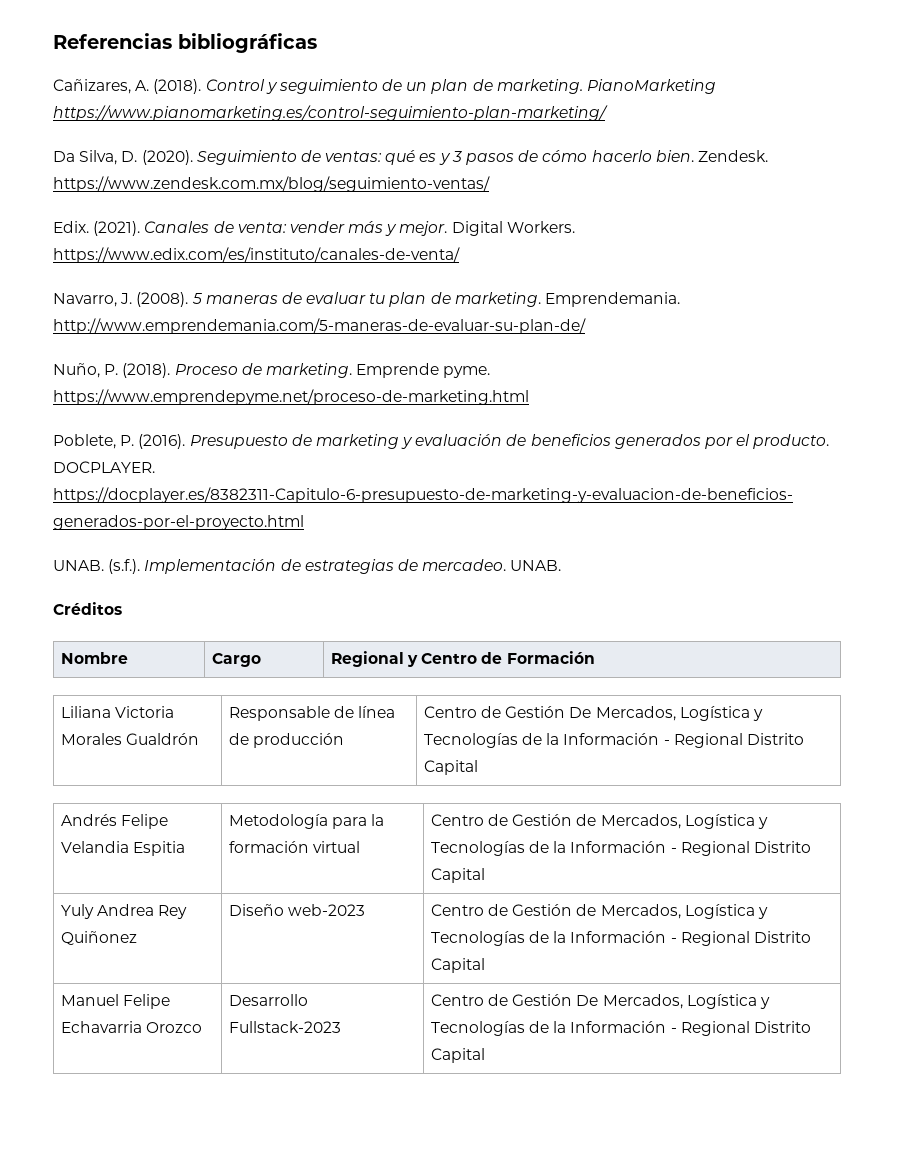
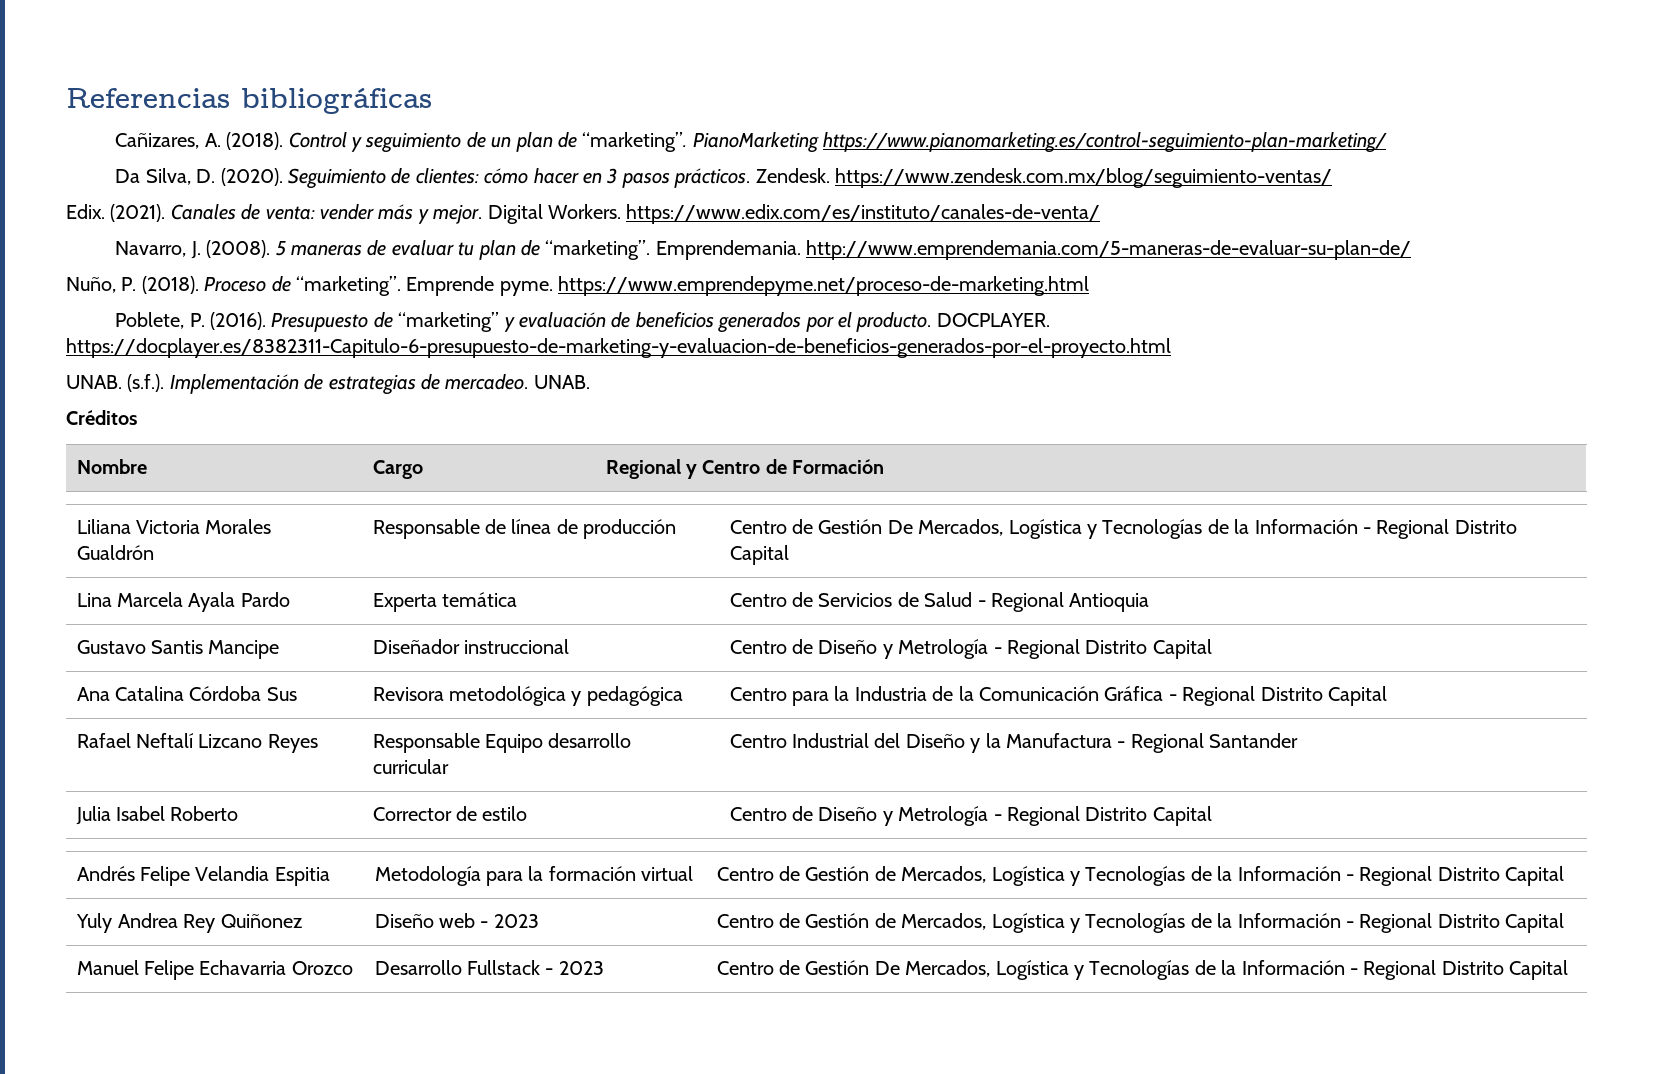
[496,79,583,94] marketing. -> [582,132,688,152] “marketing”.
[325,150,694,165] ventas: qué es y 3 pasos de cómo hacerlo bien. -> [415,168,751,188] clientes: cómo hacer en 3 pasos prácticos.
[454,292,541,307] marketing. -> [545,240,651,260] “marketing”.
[265,363,352,378] marketing. -> [295,276,401,296] “marketing”.
[315,434,399,449] marketing -> [398,312,500,332] “marketing”
(478, 767) none -> [76,592,290,612] [372,592,517,612] [729,592,1150,612] [76,640,280,659] [372,639,569,654] [729,639,1212,659] [76,686,297,701] [372,686,683,706] [729,686,1387,706] [76,733,318,753] [372,733,632,753] [372,759,449,774] [729,733,1299,753] [75,806,239,825] [372,806,528,821] [729,806,1212,826] // Lina Marcela Ayala Pardo | Experta temática | Centro de Servicios de Salud - Regional Antioquia // Gustavo Santis Mancipe | Diseñador instruccional | Centro de Diseño y Metrología - Regional Distrito Capital // Ana Catalina Córdoba Sus | Revisora metodológica y pedagógica | Centro para la Industria de la Comunicación Gráfica - Regional Distrito Capital // Rafael Neftalí Lizcano Reyes | Responsable Equipo desarrollo curricular | Centro Industrial del Diseño y la Manufactura - Regional Santander // Julia Isabel Roberto | Corrector de estilo | Centro de Diseño y Metrología - Regional Distrito Capital
[288,904,366,916] web-2023 -> [438,913,539,928] web - 2023
[228,1021,341,1033] Fullstack-2023 -> [466,960,604,975] Fullstack - 2023

